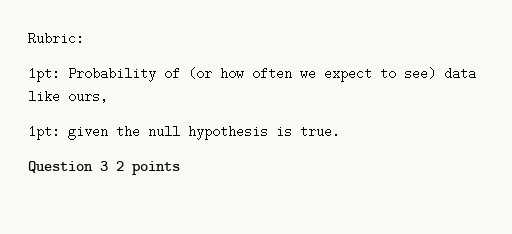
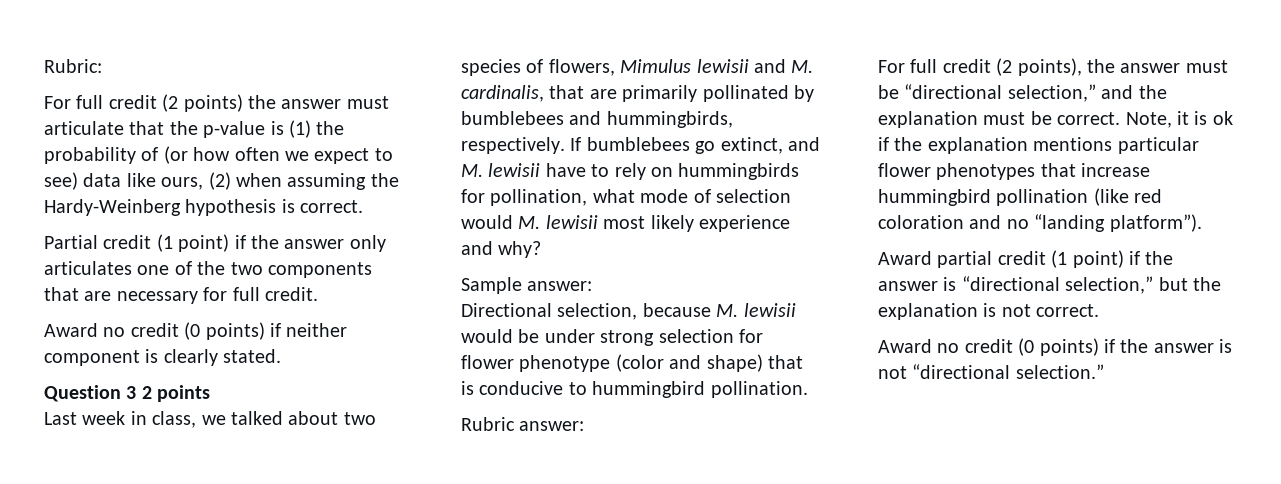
[28,67,156,82] 1pt: Probability -> [44,94,389,112] [44,120,345,138] [44,147,136,164] For full credit (2 points) the answer must articulate that the p-value is (1) the probability
[28,125,340,140] [28,161,180,175] // 1pt: given the null hypothesis is true. // Question 3 2 points -> [208,172,399,190] [44,199,364,216] [44,234,386,252] [44,261,372,278] [44,287,318,304] [44,322,348,340] [44,349,282,366] [44,385,211,402] [44,411,376,428] [461,59,814,76] [461,85,814,102] [461,111,733,128] [461,137,820,154] [461,163,800,180] [461,189,791,206] [461,215,790,232] [461,241,542,258] [461,277,593,294] [461,303,796,320] [461,329,763,346] [461,354,803,372] [461,381,808,398] [461,417,585,431] [878,58,1228,76] [878,84,1167,102] [878,111,1233,128] [878,137,1199,154] [878,163,1151,180] [878,188,1163,206] [878,214,1202,232] [878,250,1174,268] [878,276,1221,294] [878,303,1100,320] [878,338,1233,356] [878,364,1104,379] (2) when assuming the Hardy-Weinberg hypothesis is correct. // Partial credit (1 point) if the answer only articulates one of the two components that are necessary for full credit. // Award no credit (0 points) if neither component is clearly stated. // Question 3 2 points // Last week in class, we talked about two species of flowers, Mimulus lewisii and M. cardinalis, that are primarily pollinated by bumblebees and hummingbirds, respectively. If bumblebees go extinct, and M. lewisii have to rely on hummingbirds for pollination, what mode of selection would M. lewisii most likely experience and why? // Sample answer: // Directional selection, because M. lewisii would be under strong selection for flower phenotype (color and shape) that is conducive to hummingbird pollination. // Rubric answer: // For full credit (2 points), the answer must be “directional selection,” and the explanation must be correct. Note, it is ok if the explanation mentions particular flower phenotypes that increase hummingbird pollination (like red coloration and no “landing platform”). // Award partial credit (1 point) if the answer is “directional selection,” but the explanation is not correct. // Award no credit (0 points) if the answer is not “directional selection.”

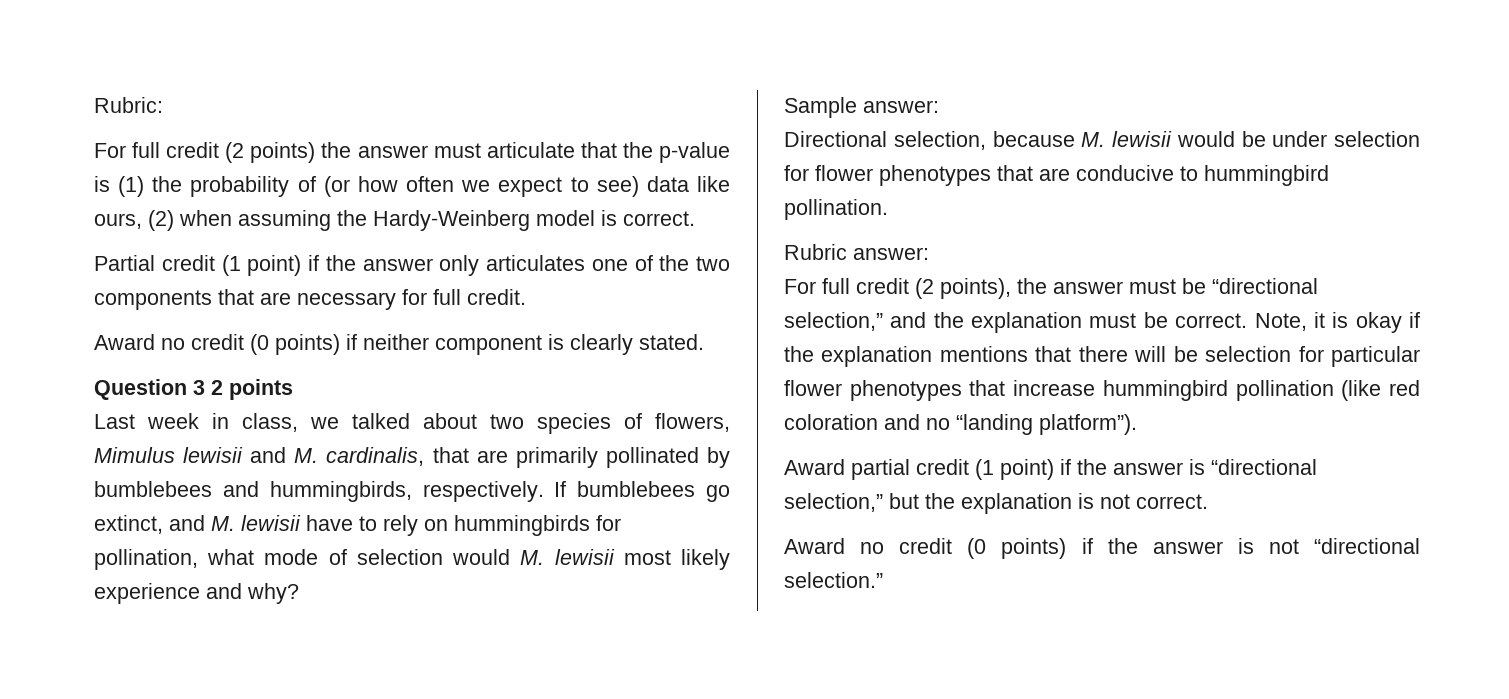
[185,199,277,216] hypothesis -> [536,210,595,226] model
[600,330,655,346] strong -> (1328, 139) none
[519,354,803,372] [461,381,474,395] phenotype (color and shape) that is -> [879,165,1070,186] phenotypes that are
[1212,111,1233,125] ok -> [1355,312,1402,333] okay
(1113, 144) none -> [1035,346,1324,362] that there will be selection for

